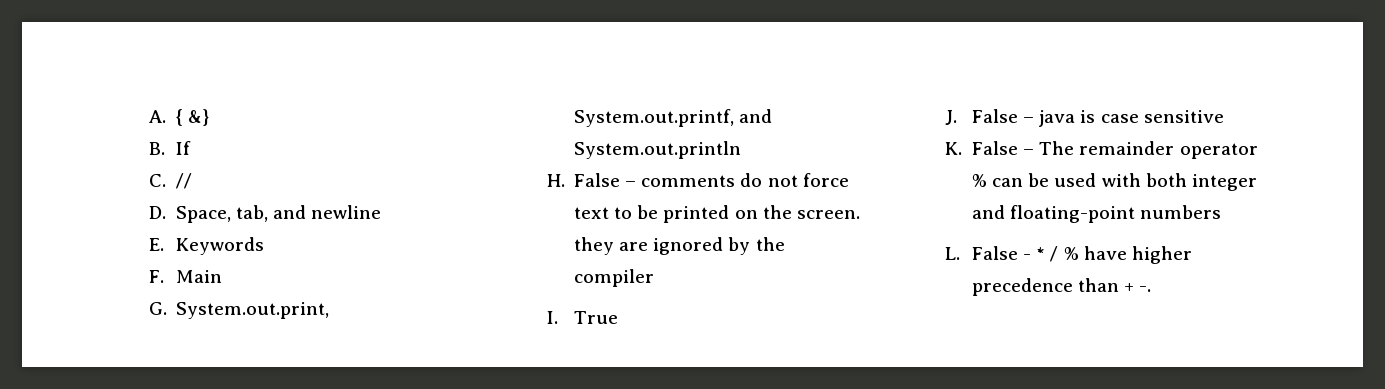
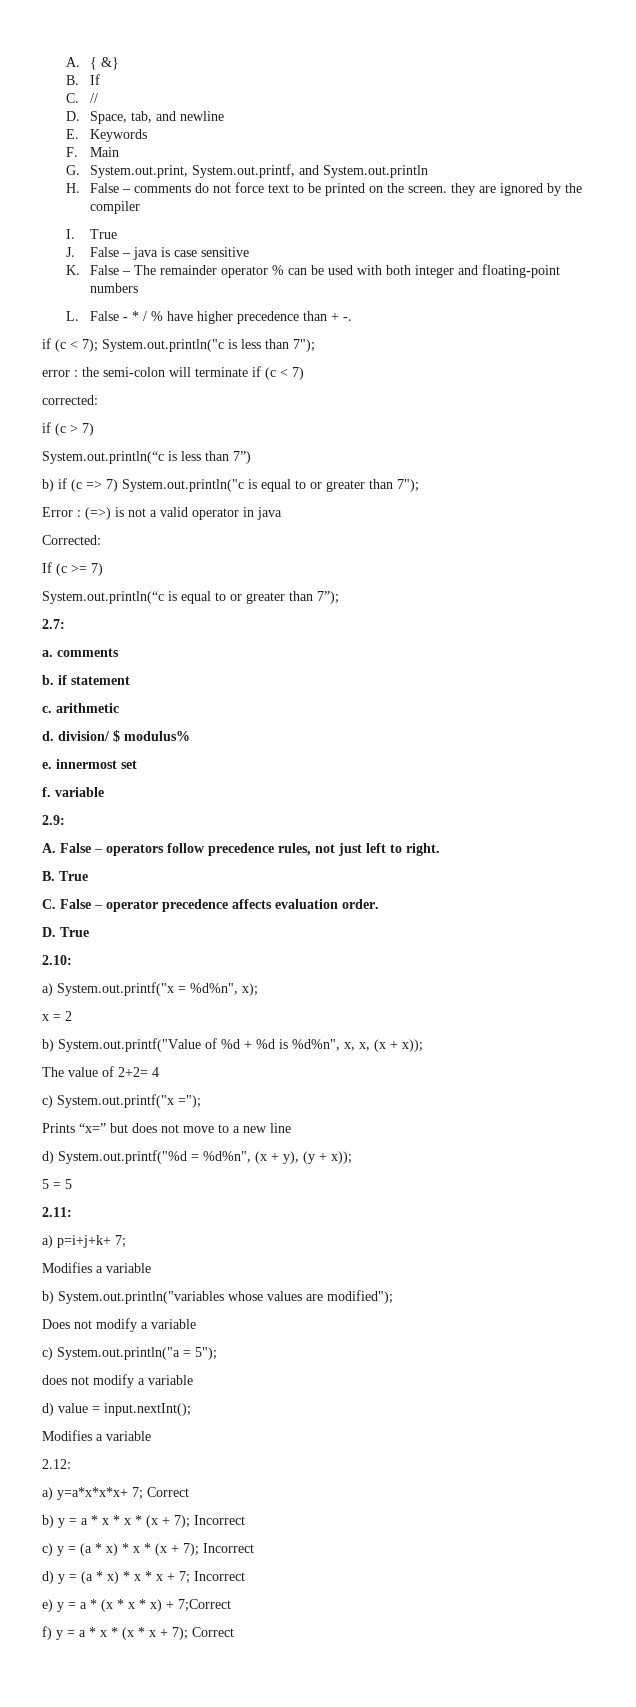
(1152, 289) none -> [42,338,315,352] [42,366,304,380] [42,395,98,405] [42,422,94,436] [42,451,251,464] [42,478,419,492] [42,507,282,520] [42,535,101,545] [42,562,103,576] [42,591,339,604] [42,619,65,629] [42,648,119,657] [42,675,130,685] [42,703,119,713] [42,730,190,742] [42,759,137,769] [42,787,104,797] [42,815,65,825] [42,843,440,856] [42,871,88,881] [42,899,379,912] [42,927,89,937] [42,955,72,965] [42,982,258,996] [42,1011,72,1021] [42,1038,423,1052] [42,1066,159,1077] [42,1094,201,1108] [42,1123,291,1133] [42,1150,352,1164] [42,1179,72,1189] [42,1207,72,1217] [42,1235,126,1248] [42,1262,151,1273] [42,1290,393,1304] [42,1318,196,1332] [42,1347,217,1360] [42,1374,193,1388] [42,1403,191,1416] [42,1430,151,1441] [42,1459,71,1469] [42,1487,189,1500] [42,1515,245,1528] [42,1543,254,1556] [42,1571,245,1584] [42,1599,231,1612] [42,1626,234,1640] // if (c < 7); System.out.println("c is less than 7"); // error : the semi-colon will terminate if (c < 7) // corrected: // if (c > 7) // System.out.println(“c is less than 7”) // b) if (c => 7) System.out.println("c is equal to or greater than 7"); // Error : (=>) is not a valid operator in java // Corrected: // If (c >= 7) // System.out.println(“c is equal to or greater than 7”); // 2.7: // a. comments // b. if statement // c. arithmetic // d. division/ $ modulus% // e. innermost set // f. variable // 2.9: // A. False – operators follow precedence rules, not just left to right. // B. True // C. False – operator precedence affects evaluation order. // D. True // 2.10: // a) System.out.printf("x = %d%n", x); // x = 2 // b) System.out.printf("Value of %d + %d is %d%n", x, x, (x + x)); // The value of 2+2= 4 // c) System.out.printf("x ="); // Prints “x=” but does not move to a new line // d) System.out.printf("%d = %d%n", (x + y), (y + x)); // 5 = 5 // 2.11: // a) p=i+j+k+ 7; // Modifies a variable // b) System.out.println("variables whose values are modified"); // Does not modify a variable // c) System.out.println("a = 5"); // does not modify a variable // d) value = input.nextInt(); // Modifies a variable // 2.12: // a) y=a*x*x*x+ 7; Correct // b) y = a * x * x * (x + 7); Incorrect // c) y = (a * x) * x * (x + 7); Incorrect // d) y = (a * x) * x * x + 7; Incorrect // e) y = a * (x * x * x) + 7;Correct // f) y = a * x * (x * x + 7); Correct

